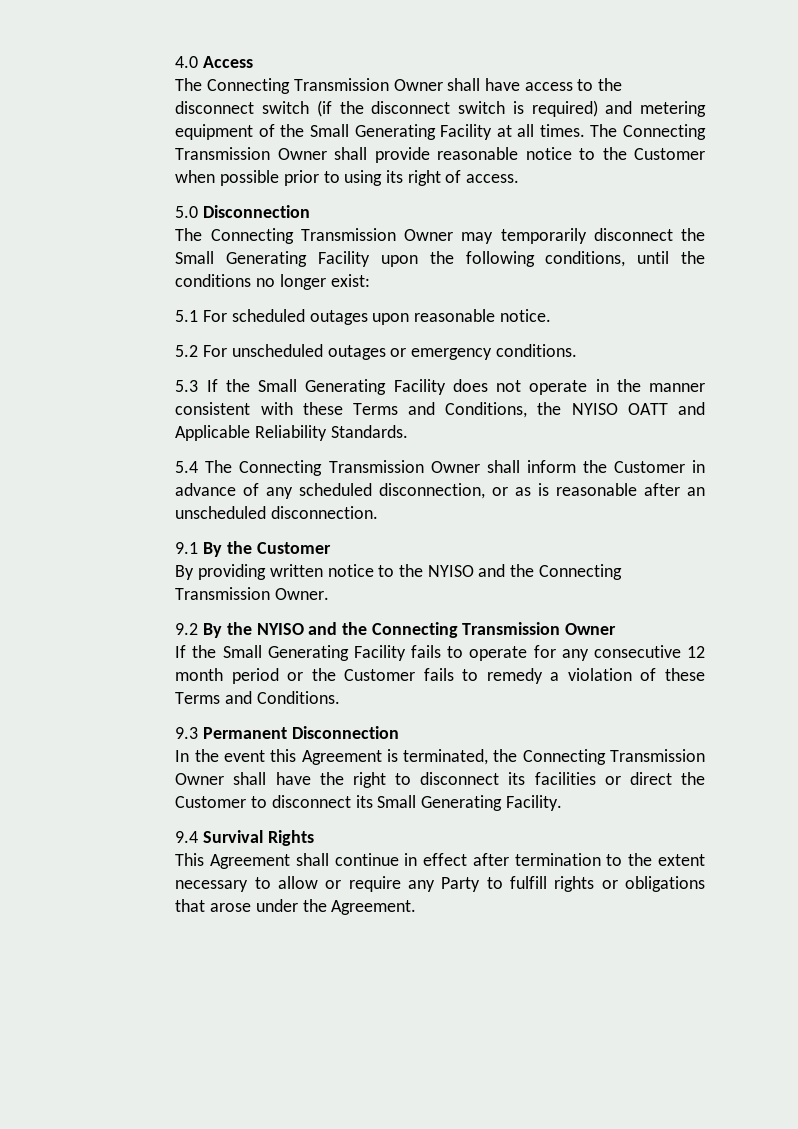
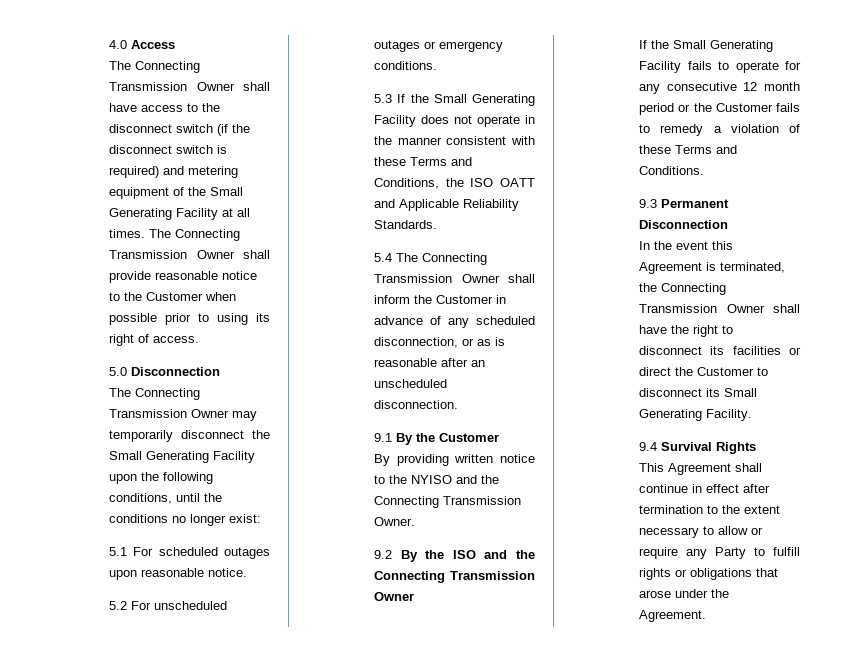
[571,403,618,415] NYISO -> [470,178,494,187] ISO
[256,623,304,635] NYISO -> [452,550,476,559] ISO

